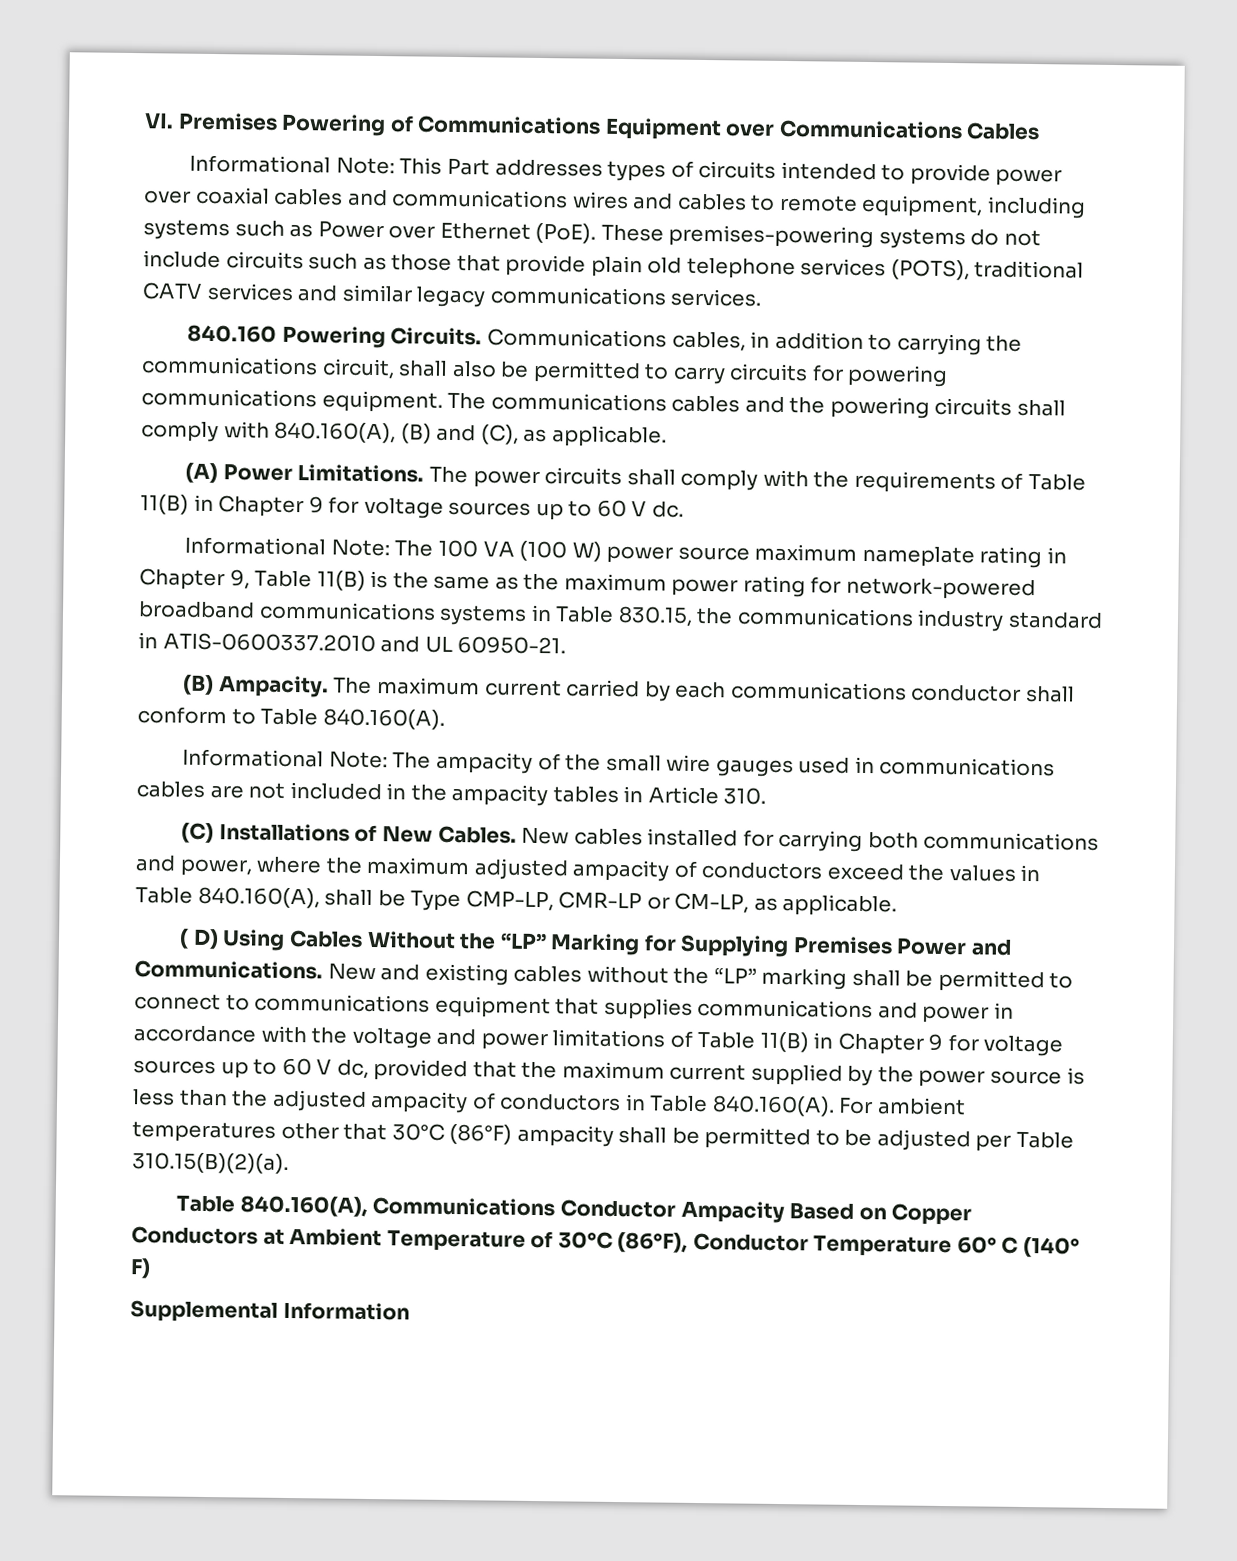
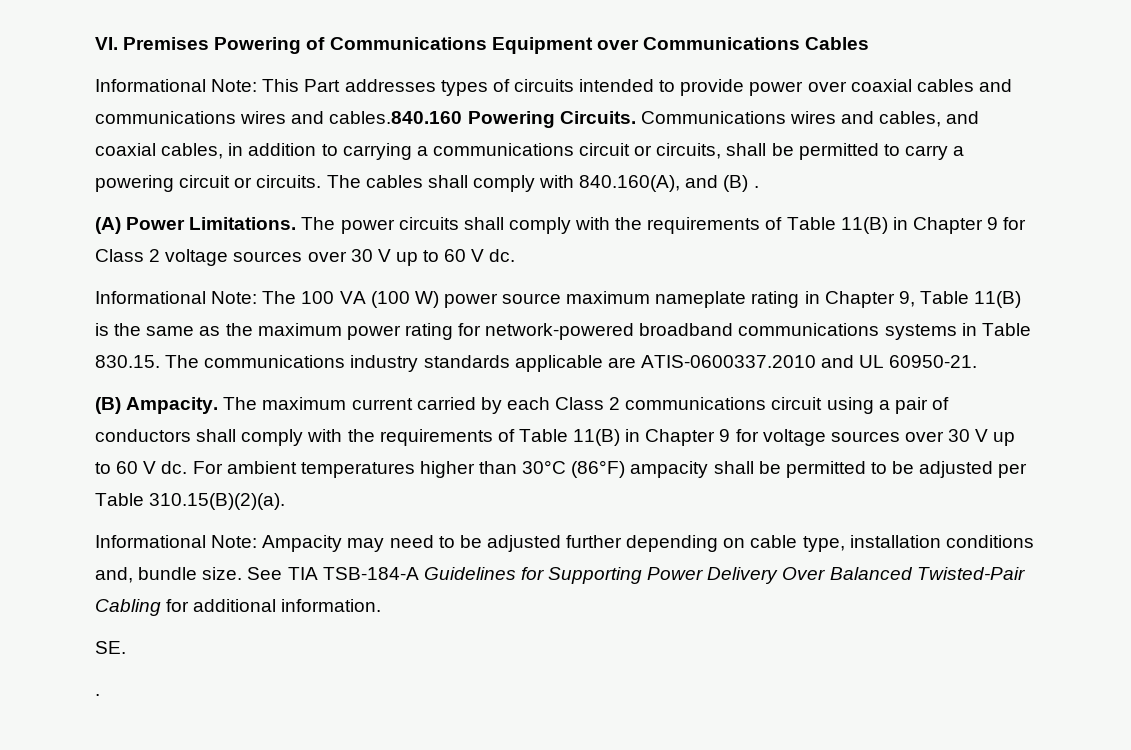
[676,193,1086,219] [143,219,1041,250] [143,250,1085,281] [142,282,763,308] [187,324,667,349] cables to remote equipment, including systems such as Power over Ethernet (PoE). These premises-powering systems do not include circuits such as those that provide plain old telephone services (POTS), traditional CATV services and similar legacy communications services. // 840.160 Powering Circuits. Communications -> [329,111,980,128] [95,143,156,156] cables.840.160 Powering Circuits. Communications wires and cables, and coaxial
[986,335,1023,352] [141,356,949,387] [141,388,1066,419] [141,421,667,448] the communications circuit, shall also be permitted to carry circuits for powering communications equipment. The communications cables and the powering circuits shall comply with 840.160(A), (B) and (C), as applicable. -> [416,143,965,160] [95,175,759,192] a communications circuit or circuits, shall be permitted to carry a powering circuit or circuits. The cables shall comply with 840.160(A), and (B) .
[363,497,532,519] voltage sources -> [95,249,391,266] Class 2 voltage sources over 30 V
[617,605,1103,632] [138,632,158,649] 830.15, the communications industry standard in -> [95,355,636,372] 830.15. The communications industry standards applicable are
[730,681,1075,703] [137,706,445,730] [182,748,1056,778] [136,781,767,807] [181,822,1100,852] [135,855,1041,882] [135,886,898,917] [179,928,1012,958] [134,960,1074,993] [134,993,1014,1024] [133,1025,1064,1057] [133,1057,1085,1088] [132,1089,835,1117] communications conductor shall conform to Table 840.160(A). // Informational Note: The ampacity of the small wire gauges used in communications cables are not included in the ampacity tables in Article 310. // (C) Installations of New Cables. New cables installed for carrying both communications and power, where the maximum adjusted ampacity of conductors exceed the values in Table 840.160(A), shall be Type CMP-LP, CMR-LP or CM-LP, as applicable. // ( D) Using Cables Without the “LP” Marking for Supplying Premises Power and Communications. New and existing cables without the “LP” marking shall be permitted to connect to communications equipment that supplies communications and power in accordance with the voltage and power limitations of Table 11(B) in Chapter 9 for voltage sources up to 60 V dc, provided that the maximum current supplied by the power source is less than the adjusted ampacity of conductors in Table 840.160(A). -> [555,397,949,414] [95,429,1016,446] [95,461,188,474] Class 2 communications circuit using a pair of conductors shall comply with the requirements of Table 11(B) in Chapter 9 for voltage sources over 30 V up to 60 V dc.
[280,1122,388,1141] other that -> [419,461,518,478] higher than
[176,1195,973,1226] [131,1226,1080,1258] [130,1258,151,1279] [130,1300,410,1323] Table 840.160(A), Communications Conductor Ampacity Based on Copper Conductors at Ambient Temperature of 30°C (86°F), Conductor Temperature 60° C (140° F) // Supplemental Information -> [95,535,1034,552] [95,567,1025,584] [95,599,382,616] [95,641,126,654] [95,694,100,696] Informational Note: Ampacity may need to be adjusted further depending on cable type, installation conditions and, bundle size. See TIA TSB-184-A Guidelines for Supporting Power Delivery Over Balanced Twisted-Pair Cabling for additional information. // SE. // .

